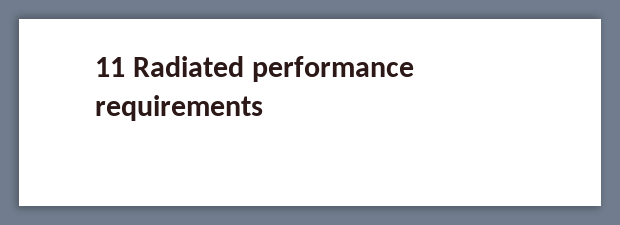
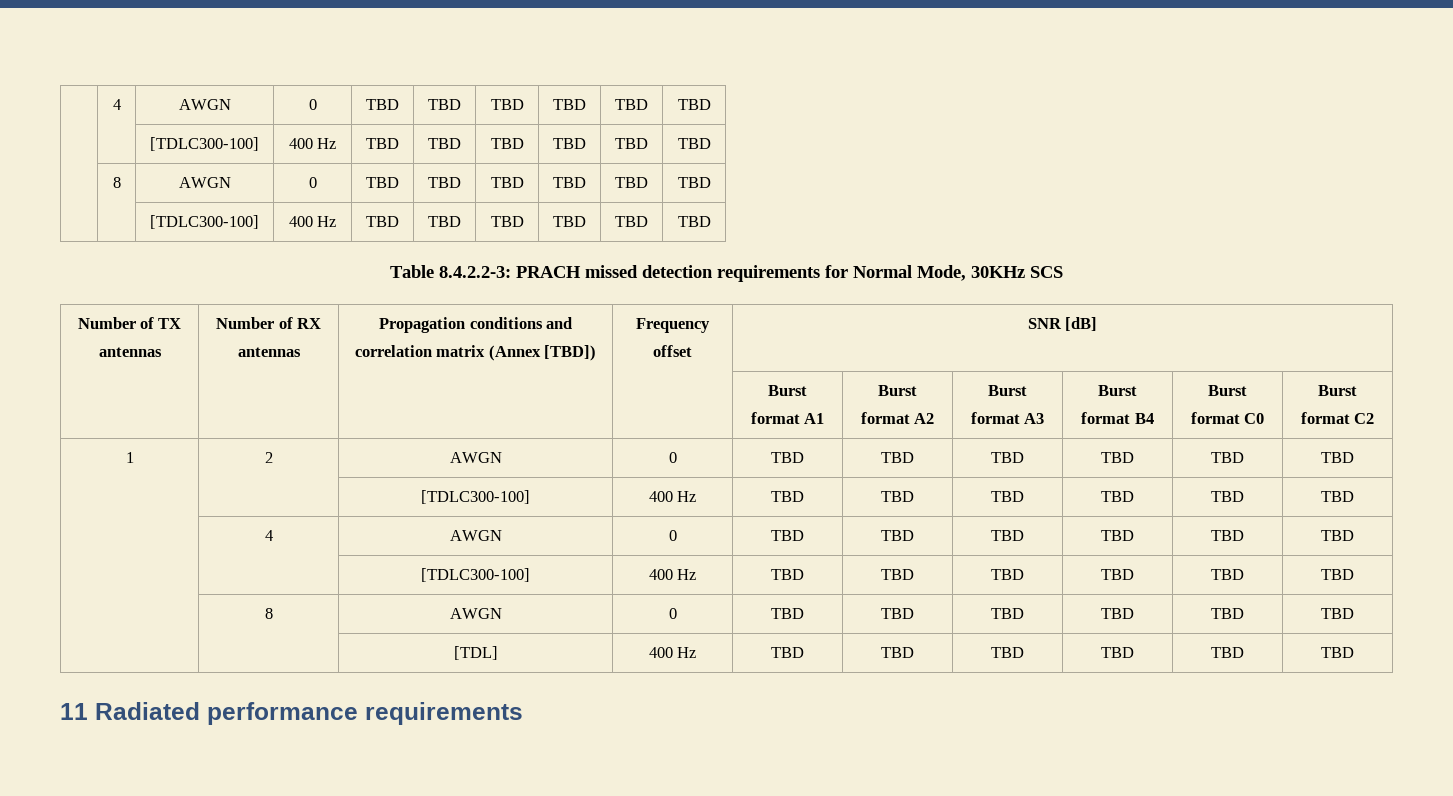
(95, 67) none -> [112,99,121,110] [178,99,231,110] [308,99,317,110] [366,99,399,110] [428,99,461,110] [490,99,524,110] [553,99,586,110] [615,99,648,110] [677,99,711,110] [150,137,259,151] [288,138,337,149] [366,138,399,149] [428,138,461,149] [490,138,524,149] [553,138,586,149] [615,138,648,149] [677,138,711,149] [112,177,121,188] [178,177,231,188] [308,177,317,188] [366,177,399,188] [428,177,461,188] [490,177,524,188] [553,177,586,188] [615,177,648,188] [677,177,711,188] [150,215,259,229] [288,216,337,227] [366,216,399,227] [428,216,461,227] [490,216,524,227] [553,216,586,227] [615,216,648,227] [677,216,711,227] [390,265,1063,282] [77,317,182,329] [98,347,162,357] [216,317,321,329] [237,347,301,357] [379,317,572,333] [354,345,597,361] [636,318,710,333] [653,345,692,357] [1027,317,1098,331] [768,385,807,396] [750,412,825,424] [878,385,917,396] [860,412,935,424] [988,385,1027,396] [970,412,1045,424] [1098,385,1137,396] [1081,412,1154,424] [1208,385,1247,396] [1190,412,1265,424] [1318,385,1357,396] [1300,412,1375,424] [125,452,134,463] [264,452,273,463] [449,452,502,463] [668,452,677,463] [771,452,804,463] [881,452,914,463] [991,452,1024,463] [1101,452,1134,463] [1211,452,1244,463] [1321,452,1354,463] [421,490,530,504] [648,491,697,502] [771,491,804,502] [881,491,914,502] [991,491,1024,502] [1101,491,1134,502] [1211,491,1244,502] [1321,491,1354,502] [264,530,273,541] [449,530,502,541] [668,530,677,541] [771,530,804,541] [881,530,914,541] [991,530,1024,541] [1101,530,1134,541] [1211,530,1244,541] [1321,530,1354,541] [421,568,530,582] [648,569,697,580] [771,569,804,580] [881,569,914,580] [991,569,1024,580] [1101,569,1134,580] [1211,569,1244,580] [1321,569,1354,580] [264,608,273,619] [449,608,502,619] [668,608,677,619] [771,608,804,619] [881,608,914,619] [991,608,1024,619] [1101,608,1134,619] [1211,608,1244,619] [1321,608,1354,619] [453,646,498,660] [648,647,697,658] [771,647,804,658] [881,647,914,658] [991,647,1024,658] [1101,647,1134,658] [1211,647,1244,658] [1321,647,1354,658] | 4 | AWGN | 0 | TBD | TBD | TBD | TBD | TBD | TBD // | | [TDLC300-100] | 400 Hz | TBD | TBD | TBD | TBD | TBD | TBD // | 8 | AWGN | 0 | TBD | TBD | TBD | TBD | TBD | TBD // | | [TDLC300-100] | 400 Hz | TBD | TBD | TBD | TBD | TBD | TBD // Table 8.4.2.2-3: PRACH missed detection requirements for Normal Mode, 30KHz SCS // Number of TX antennas | Number of RX antennas | Propagation conditions and correlation matrix (Annex [TBD]) | Frequency offset | SNR [dB] // | | | | Burst format A1 | Burst format A2 | Burst format A3 | Burst format B4 | Burst format C0 | Burst format C2 // 1 | 2 | AWGN | 0 | TBD | TBD | TBD | TBD | TBD | TBD // | | [TDLC300-100] | 400 Hz | TBD | TBD | TBD | TBD | TBD | TBD // | 4 | AWGN | 0 | TBD | TBD | TBD | TBD | TBD | TBD // | | [TDLC300-100] | 400 Hz | TBD | TBD | TBD | TBD | TBD | TBD // | 8 | AWGN | 0 | TBD | TBD | TBD | TBD | TBD | TBD // | | [TDL] | 400 Hz | TBD | TBD | TBD | TBD | TBD | TBD //

